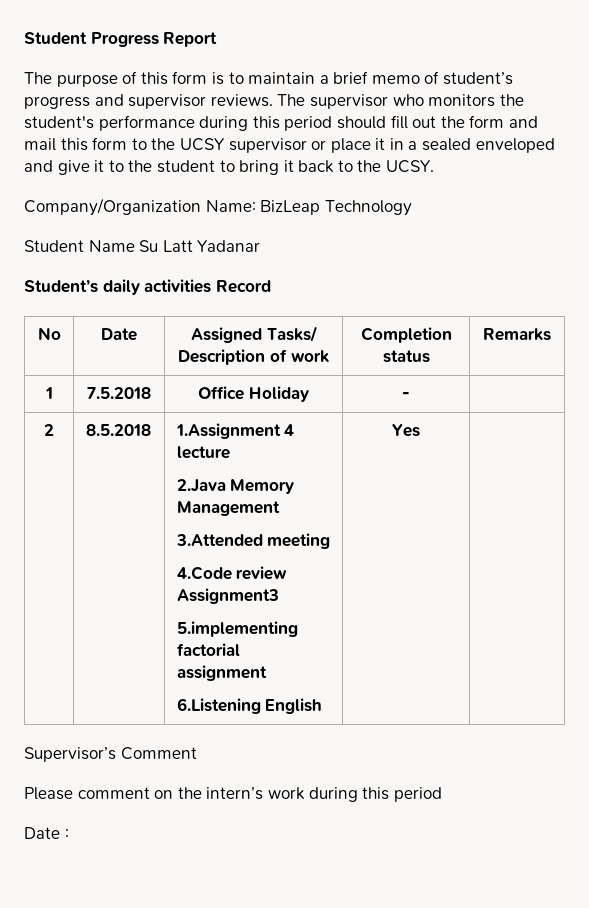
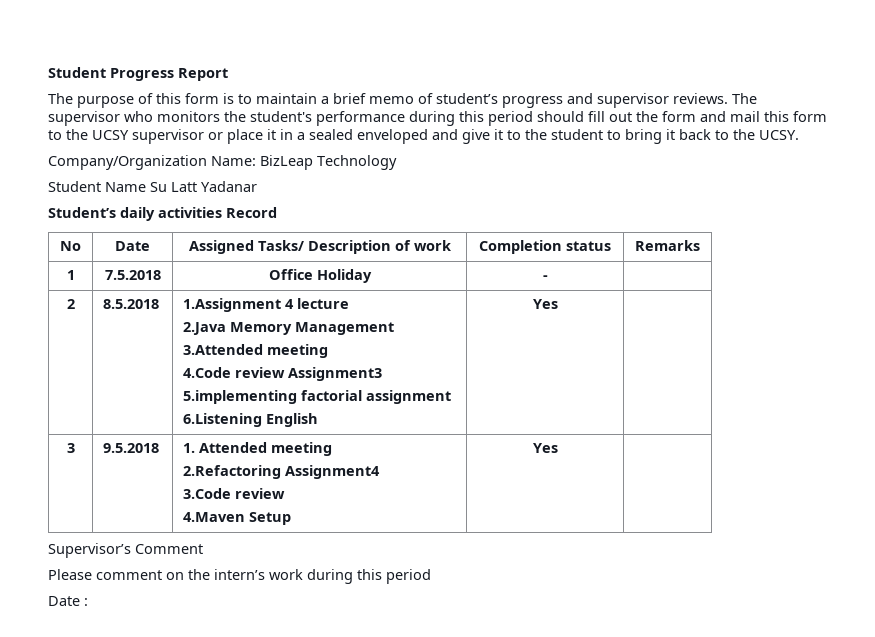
(420, 430) none -> [66,443,75,453] [103,443,160,453] [183,442,333,456] [183,465,381,479] [183,488,286,499] [183,512,292,525] [532,443,558,453] // 3 | 9.5.2018 | 1. Attended meeting // 2.Refactoring Assignment4 // 3.Code review // 4.Maven Setup | Yes |

